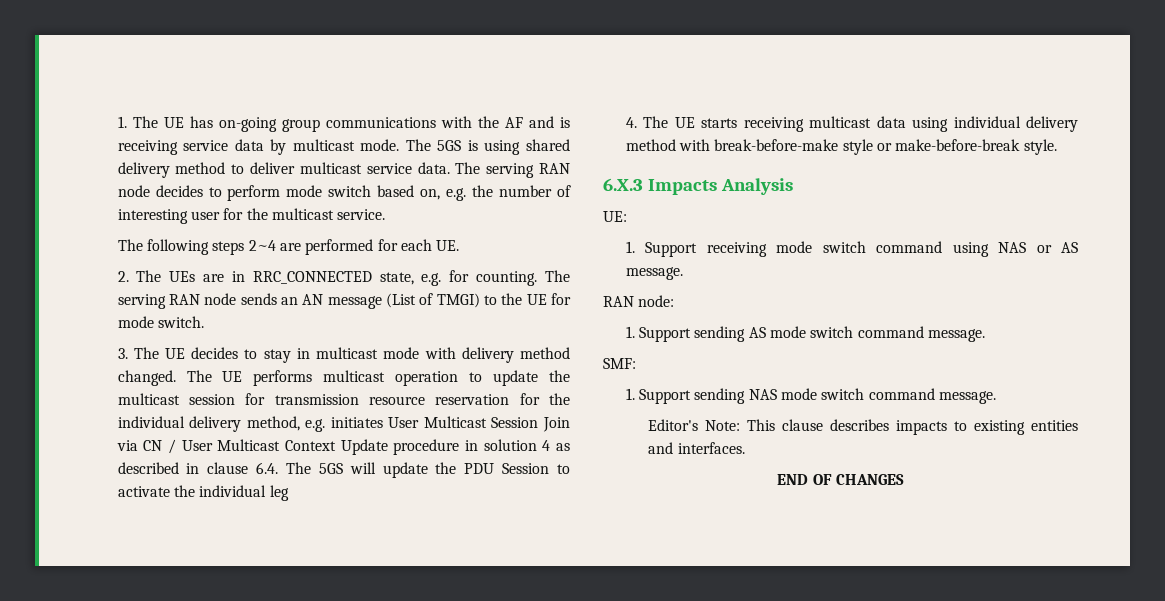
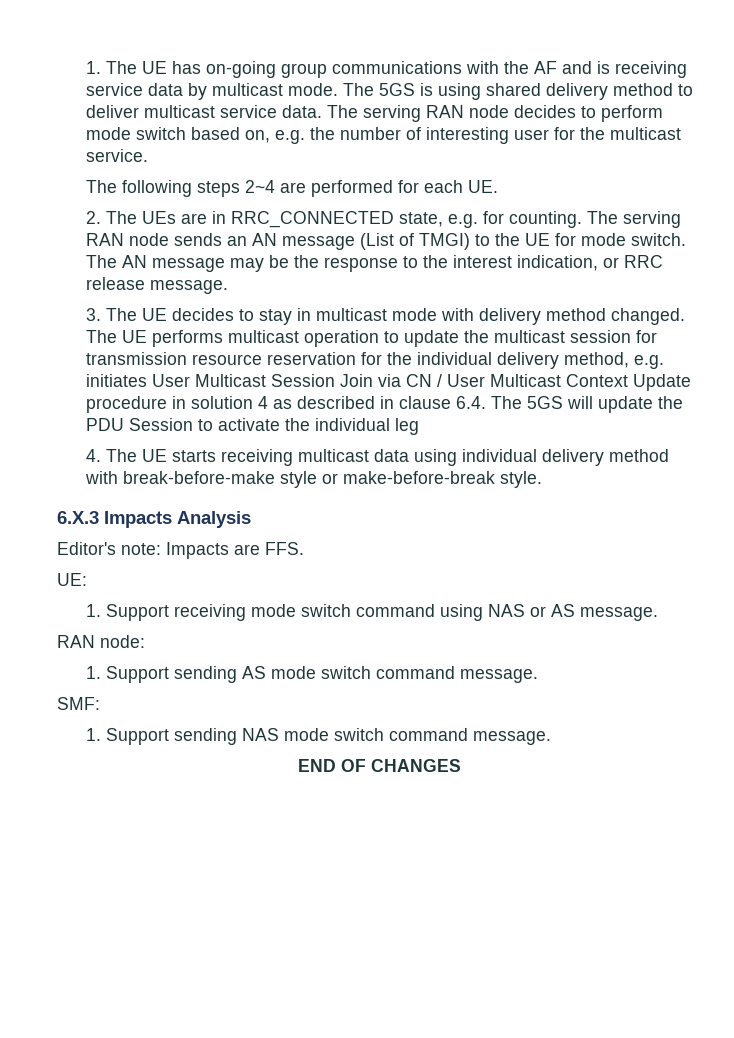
(204, 322) none -> [86,255,664,272] [86,277,229,294] The AN message may be the response to the interest indication, or RRC release message.
(793, 186) none -> [57,542,304,559] // Editor's note: Impacts are FFS.
[648,419,1078,435] [648,442,745,454] // Editor's Note: This clause describes impacts to existing entities and interfaces. -> (552, 738) none

